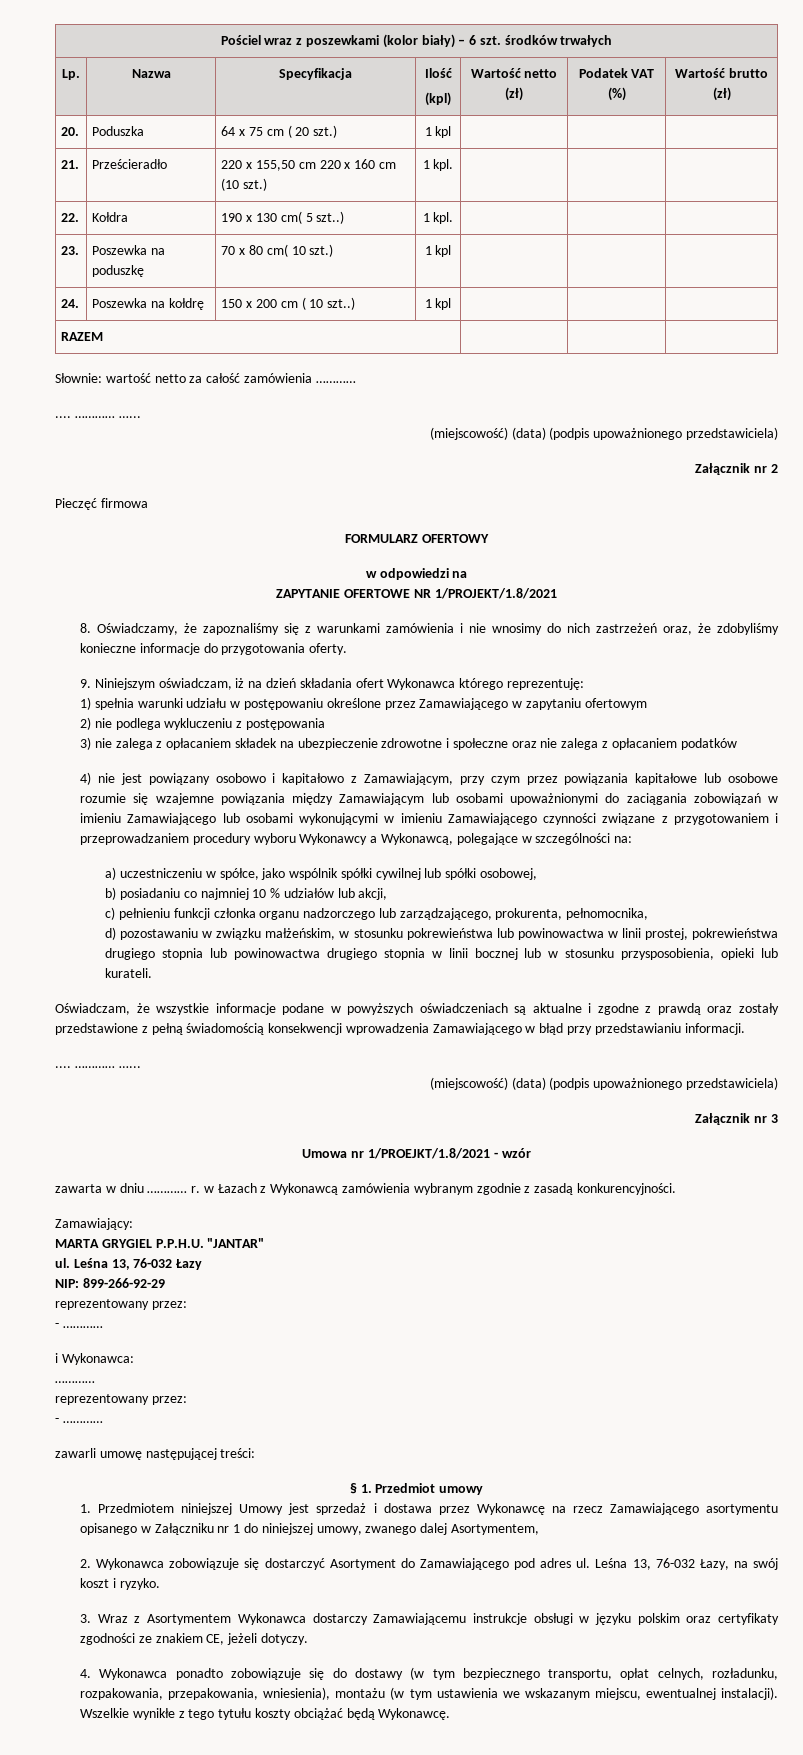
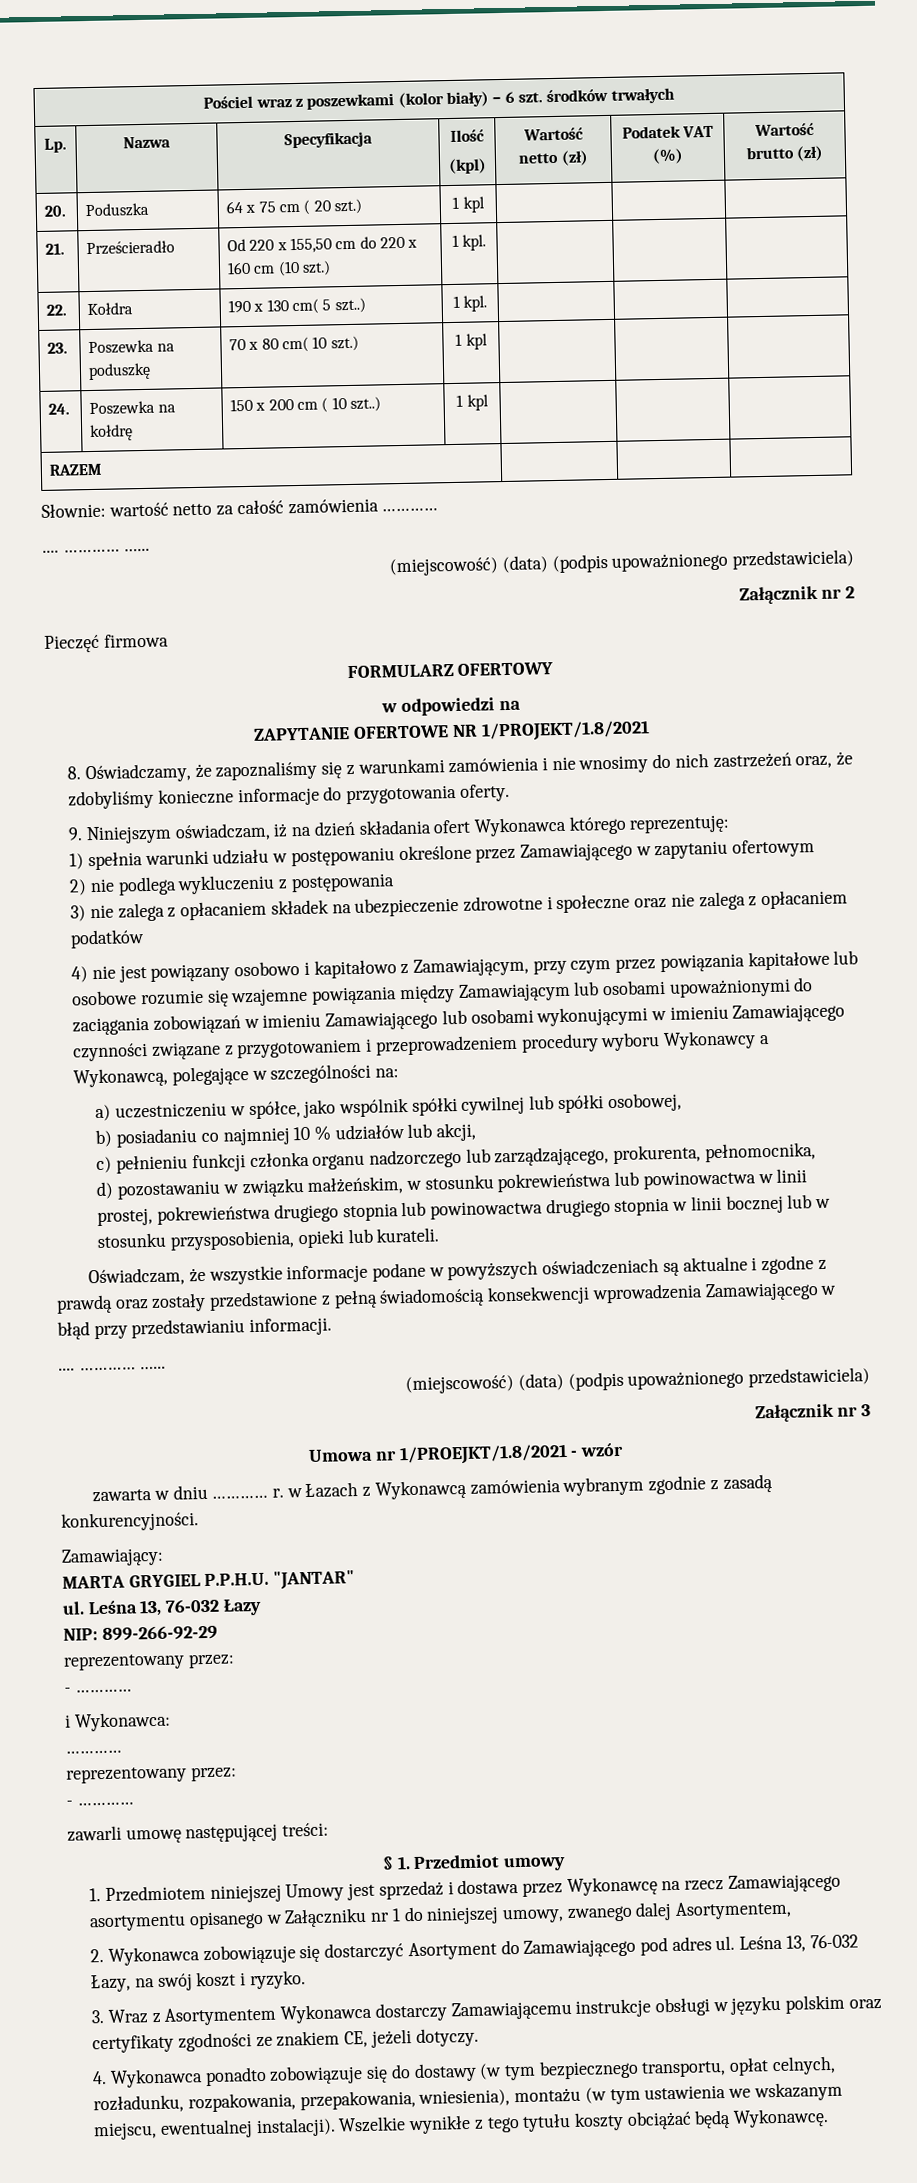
(168, 164) none -> [227,238,247,252] Od
(316, 165) none -> [359,236,377,249] do
[80,833,190,845] przeprowadzaniem -> [374,1034,518,1056] przeprowadzeniem

